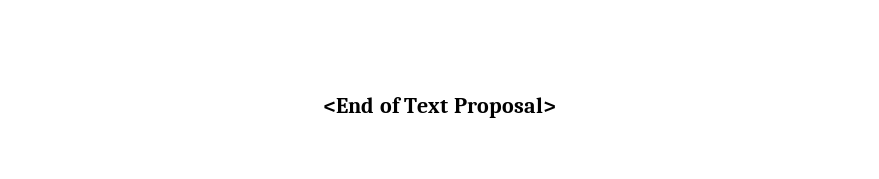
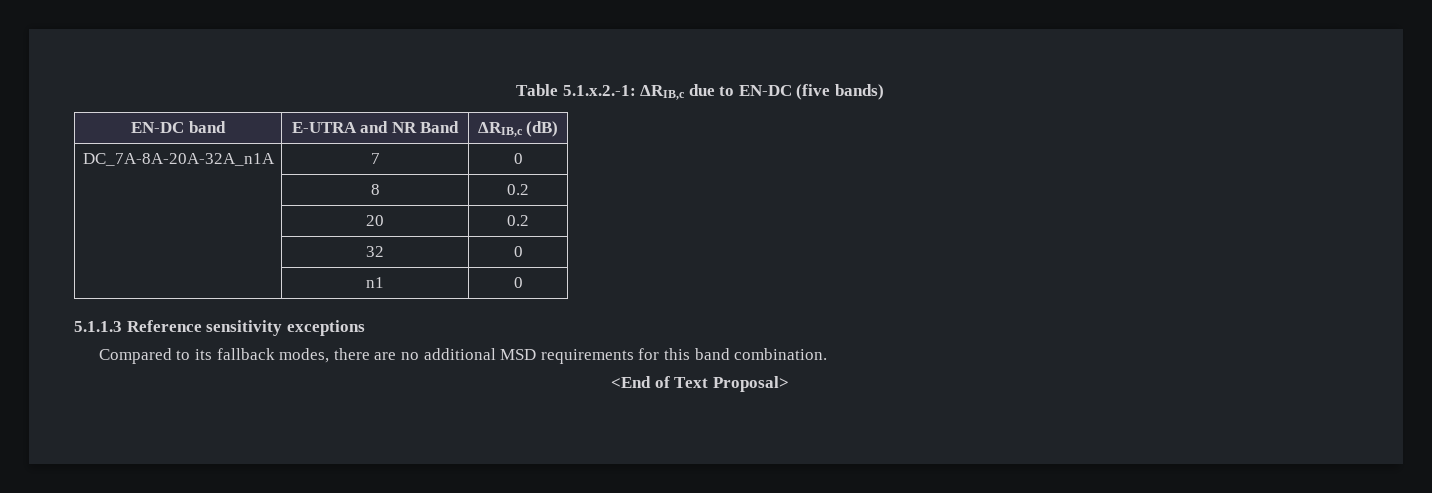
(322, 105) none -> [515,84,885,100] [131,121,226,133] [291,121,460,133] [477,121,559,137] [82,153,275,166] [370,153,380,164] [513,153,523,164] [370,184,380,195] [507,184,529,195] [366,215,384,226] [507,215,529,226] [366,246,384,257] [513,246,523,257] [366,277,384,288] [513,277,523,288] [74,320,365,336] [98,348,828,364] Table 5.1.x.2.-1: ΔRIB,c due to EN-DC (five bands) // EN-DC band | E-UTRA and NR Band | ΔRIB,c (dB) // DC_7A-8A-20A-32A_n1A | 7 | 0 // | 8 | 0.2 // | 20 | 0.2 // | 32 | 0 // | n1 | 0 // 5.1.1.3 Reference sensitivity exceptions // Compared to its fallback modes, there are no additional MSD requirements for this band combination. //

